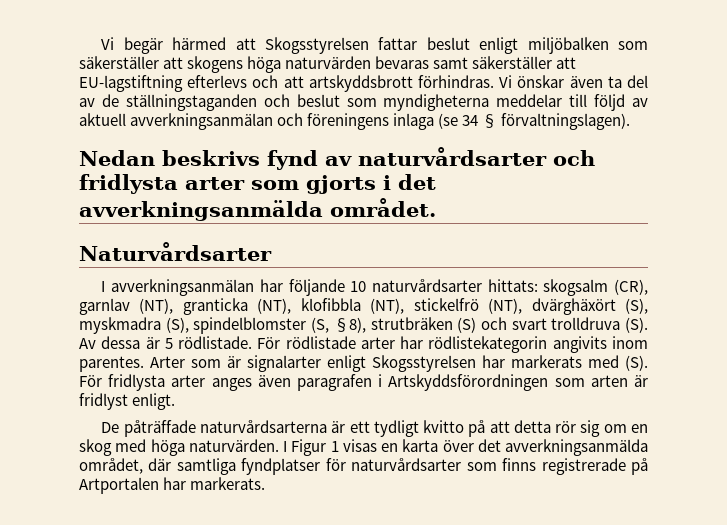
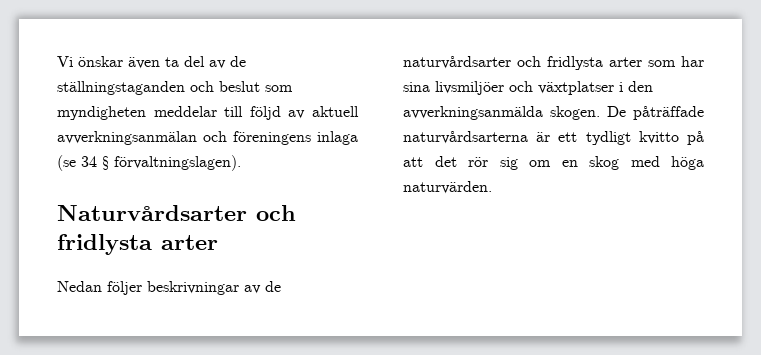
[101,37,648,54] [79,56,577,73] [79,75,513,92] Vi begär härmed att Skogsstyrelsen fattar beslut enligt miljöbalken som säkerställer att skogens höga naturvärden bevaras samt säkerställer att EU-lagstiftning efterlevs och att artskyddsbrott förhindras. Vi -> [57,56,73,67] Vi
[383,94,490,111] myndigheterna -> [57,106,146,120] myndigheten
[79,150,352,170] Nedan beskrivs fynd av -> [57,205,296,221] [57,234,218,255] [57,281,281,295] Naturvårdsarter och fridlysta arter // Nedan följer beskrivningar av de
[306,174,436,194] [79,198,436,221] [79,242,272,261] [101,279,648,296] [79,298,649,315] [79,317,648,334] [79,336,648,353] [79,355,648,372] [79,374,648,391] [79,393,176,410] gjorts i det avverkningsanmälda området. // Naturvårdsarter // I avverkningsanmälan har följande 10 naturvårdsarter hittats: skogsalm (CR), garnlav (NT), granticka (NT), klofibbla (NT), stickelfrö (NT), dvärghäxört (S), myskmadra (S), spindelblomster (S, §8), strutbräken (S) och svart trolldruva (S). Av dessa är 5 rödlistade. För rödlistade arter har rödlistekategorin angivits inom parentes. Arter som är signalarter enligt Skogsstyrelsen har markerats med (S). För fridlysta arter anges även paragrafen i Artskyddsförordningen som arten är fridlyst enligt. // -> [681,56,704,67] [403,81,653,95] [403,106,600,120] har sina livsmiljöer och växtplatser i den avverkningsanmälda skogen.
[513,420,551,433] detta -> [434,156,457,167] det
[283,439,648,456] [79,458,649,475] [79,477,266,494] I Figur 1 visas en karta över det avverkningsanmälda området, där samtliga fyndplatser för naturvårdsarter som finns registrerade på Artportalen har markerats. -> (492, 187) none

